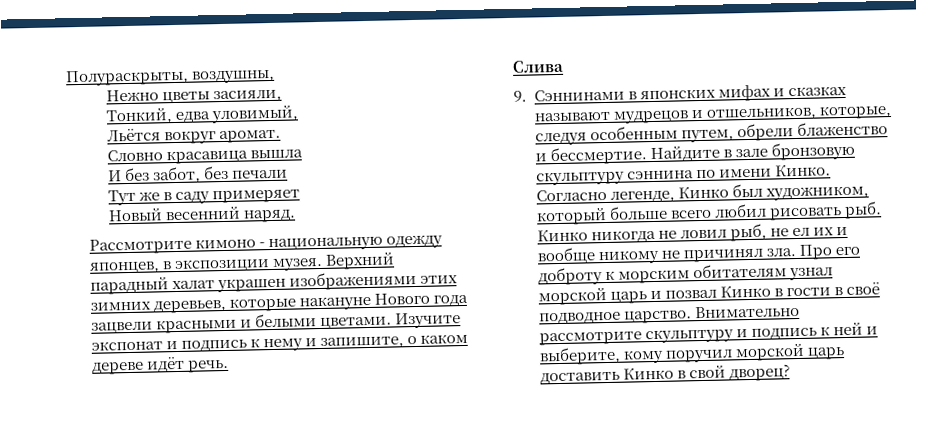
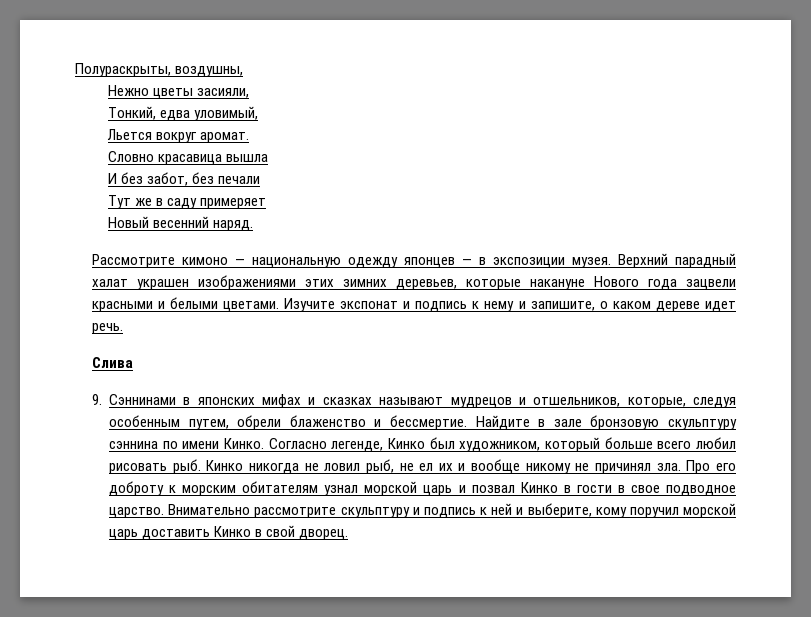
[107,128,162,142] Льётся -> [107,129,153,140] Льется
[259,242,266,248] - -> [234,259,245,265] —
[89,261,161,274] японцев, -> [403,257,472,267] японцев —
[146,356,186,373] идёт -> [704,301,736,311] идет
[845,282,880,295] своё -> [630,485,660,493] свое
[728,364,790,382] дворец? -> [299,529,349,540] дворец.

